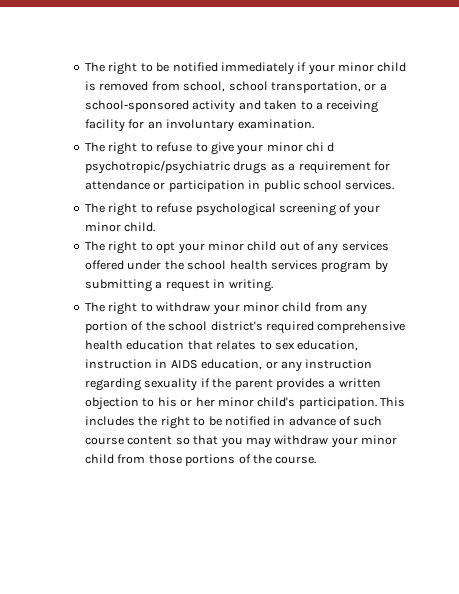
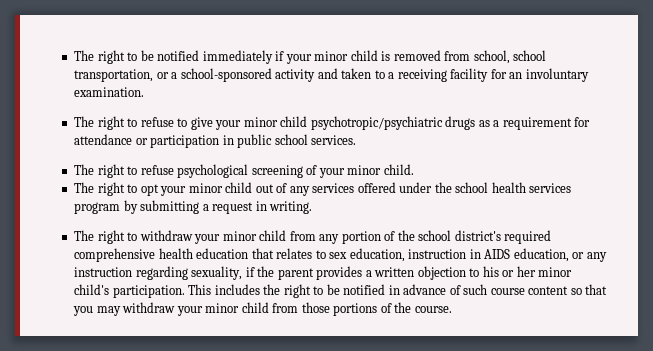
[306,142,335,152] chi d -> [280,116,308,127] child
[144,378,198,391] sexuality -> [191,266,243,280] sexuality,

